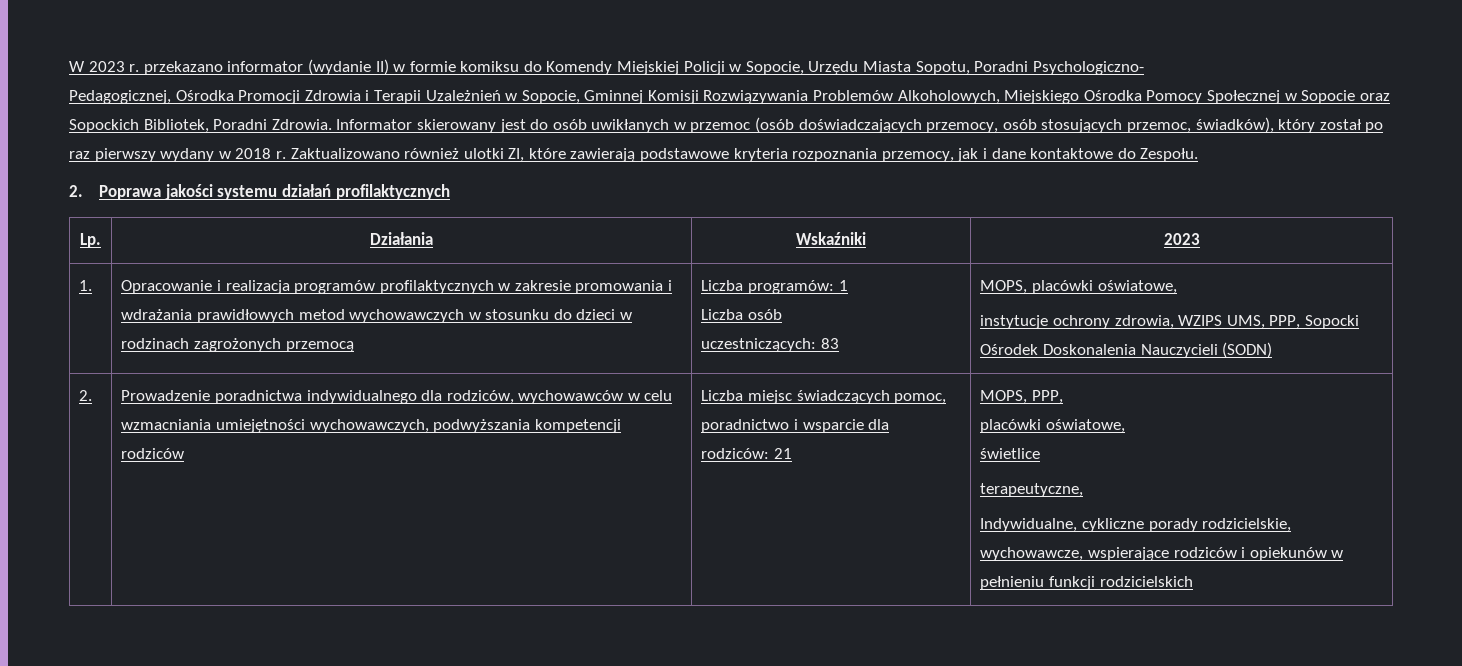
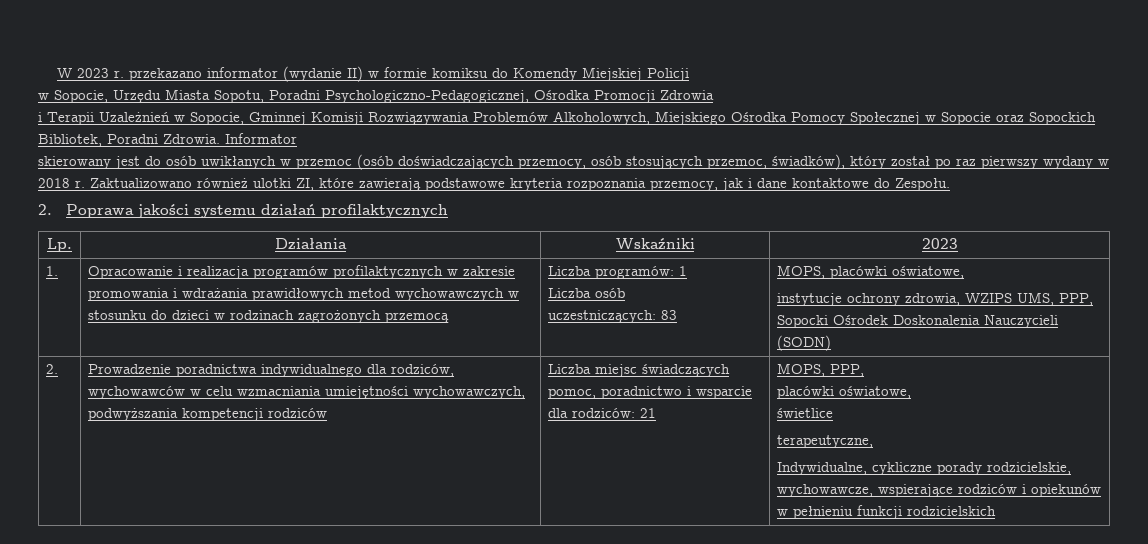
(725, 68) none -> (690, 74) //
[1032,61,1144,75] [69,90,171,104] Psychologiczno- // Pedagogicznej, -> [325,90,529,103] Psychologiczno-Pedagogicznej,
(361, 95) none -> (714, 95) //
(413, 124) none -> (297, 138) //

